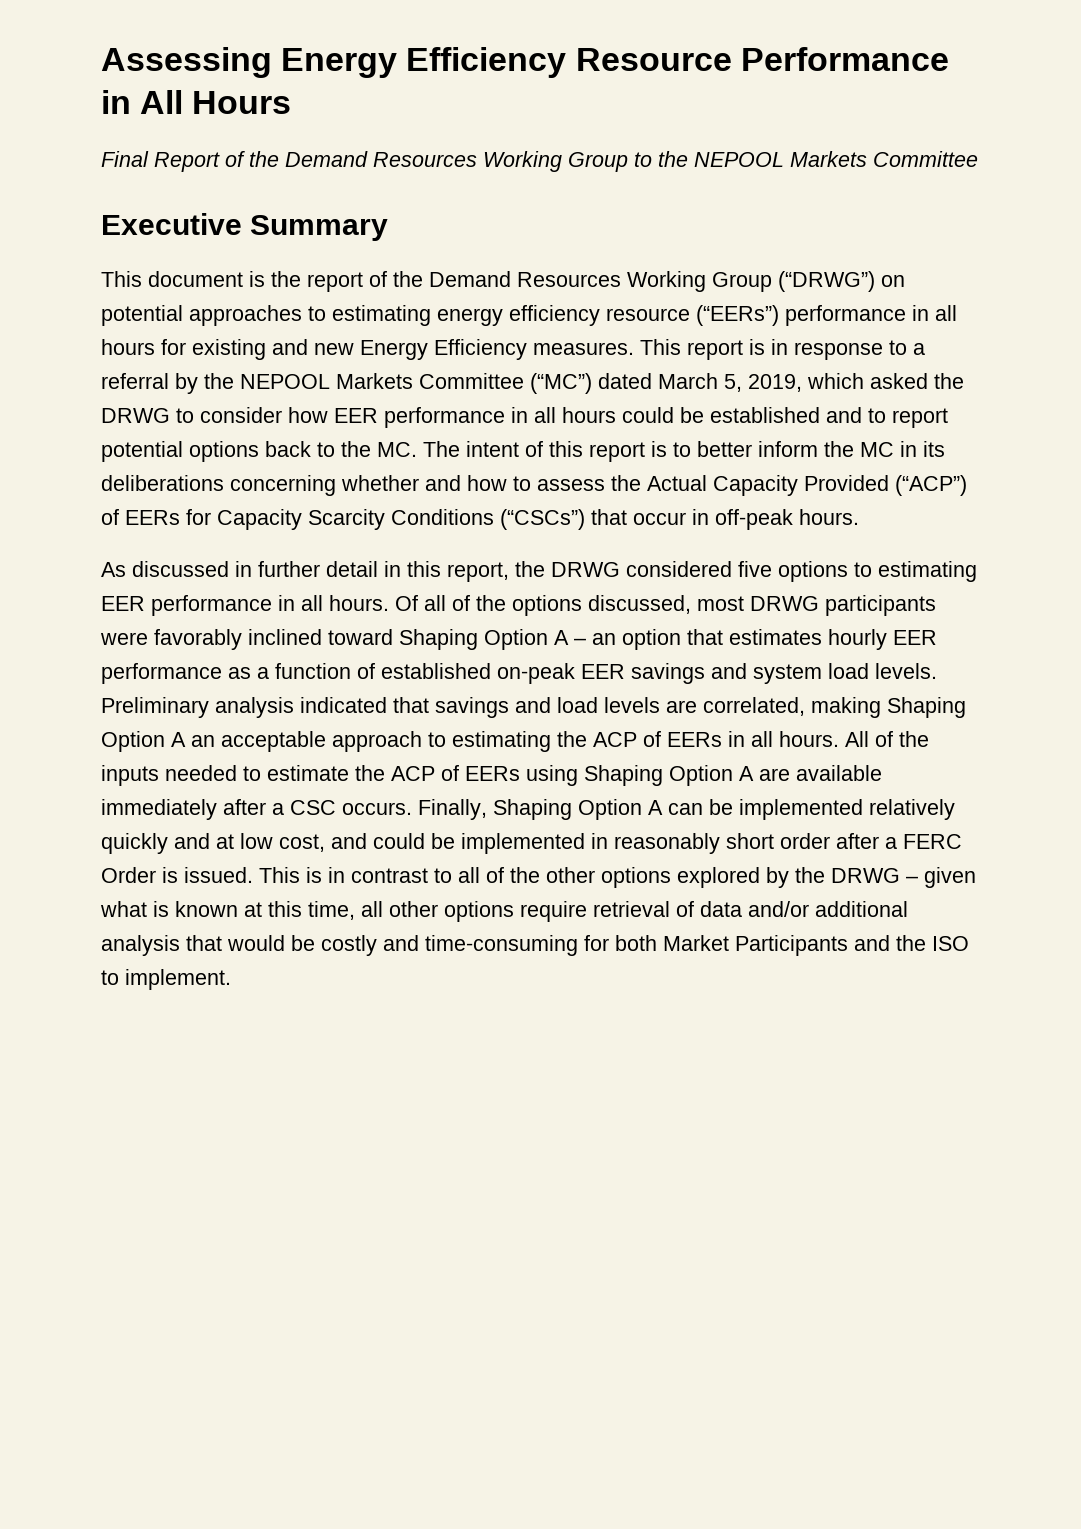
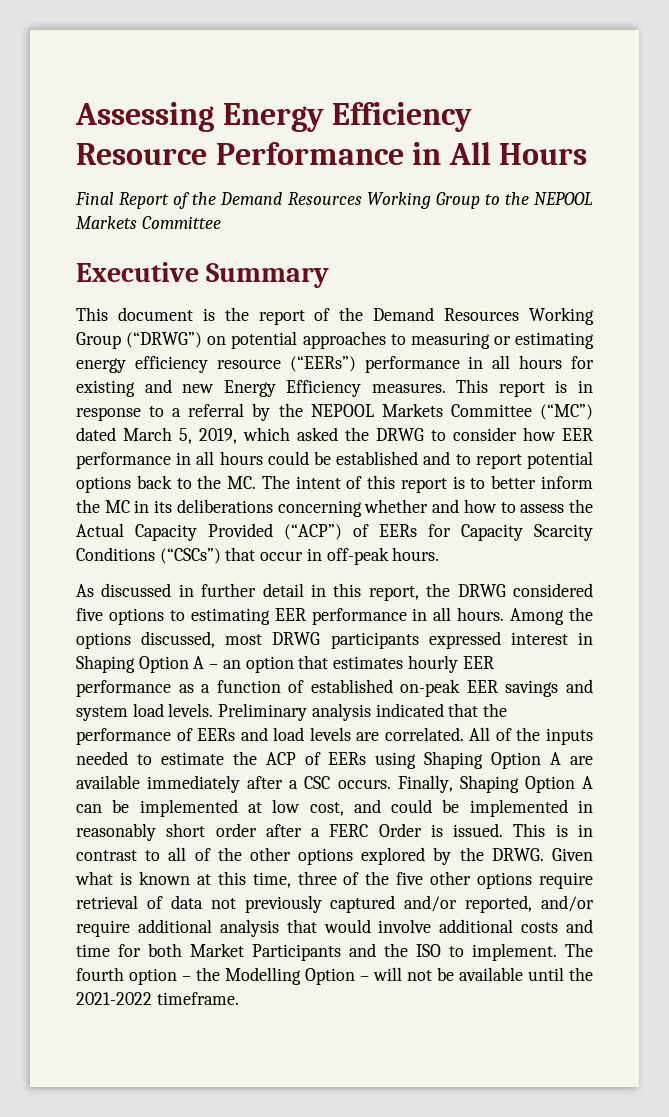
(326, 313) none -> [410,332,511,349] measuring or
[395,595,470,611] Of all of -> [510,608,565,625] Among
[100,629,393,650] were favorably inclined toward -> [428,631,593,649] expressed interest in
[435,697,966,718] [101,731,839,752] savings and load levels are correlated, making Shaping Option A an acceptable approach to estimating the ACP of EERs in all hours. -> [483,703,508,717] [76,727,464,745] the performance of EERs and load levels are correlated.
[869,799,955,820] [101,833,210,854] relatively quickly and -> (238, 808) none
[831,867,976,888] DRWG – given -> [491,848,593,861] DRWG. Given
[361,901,383,917] all -> [297,871,424,885] three of the five
[748,901,908,917] [101,935,578,956] and/or additional analysis that would be costly and time-consuming -> [210,895,594,913] [76,919,593,937] [76,944,110,957] not previously captured and/or reported, and/or require additional analysis that would involve additional costs and time
(231, 979) none -> [565,943,593,957] [76,967,593,985] [76,992,239,1005] The fourth option – the Modelling Option – will not be available until the 2021-2022 timeframe.

